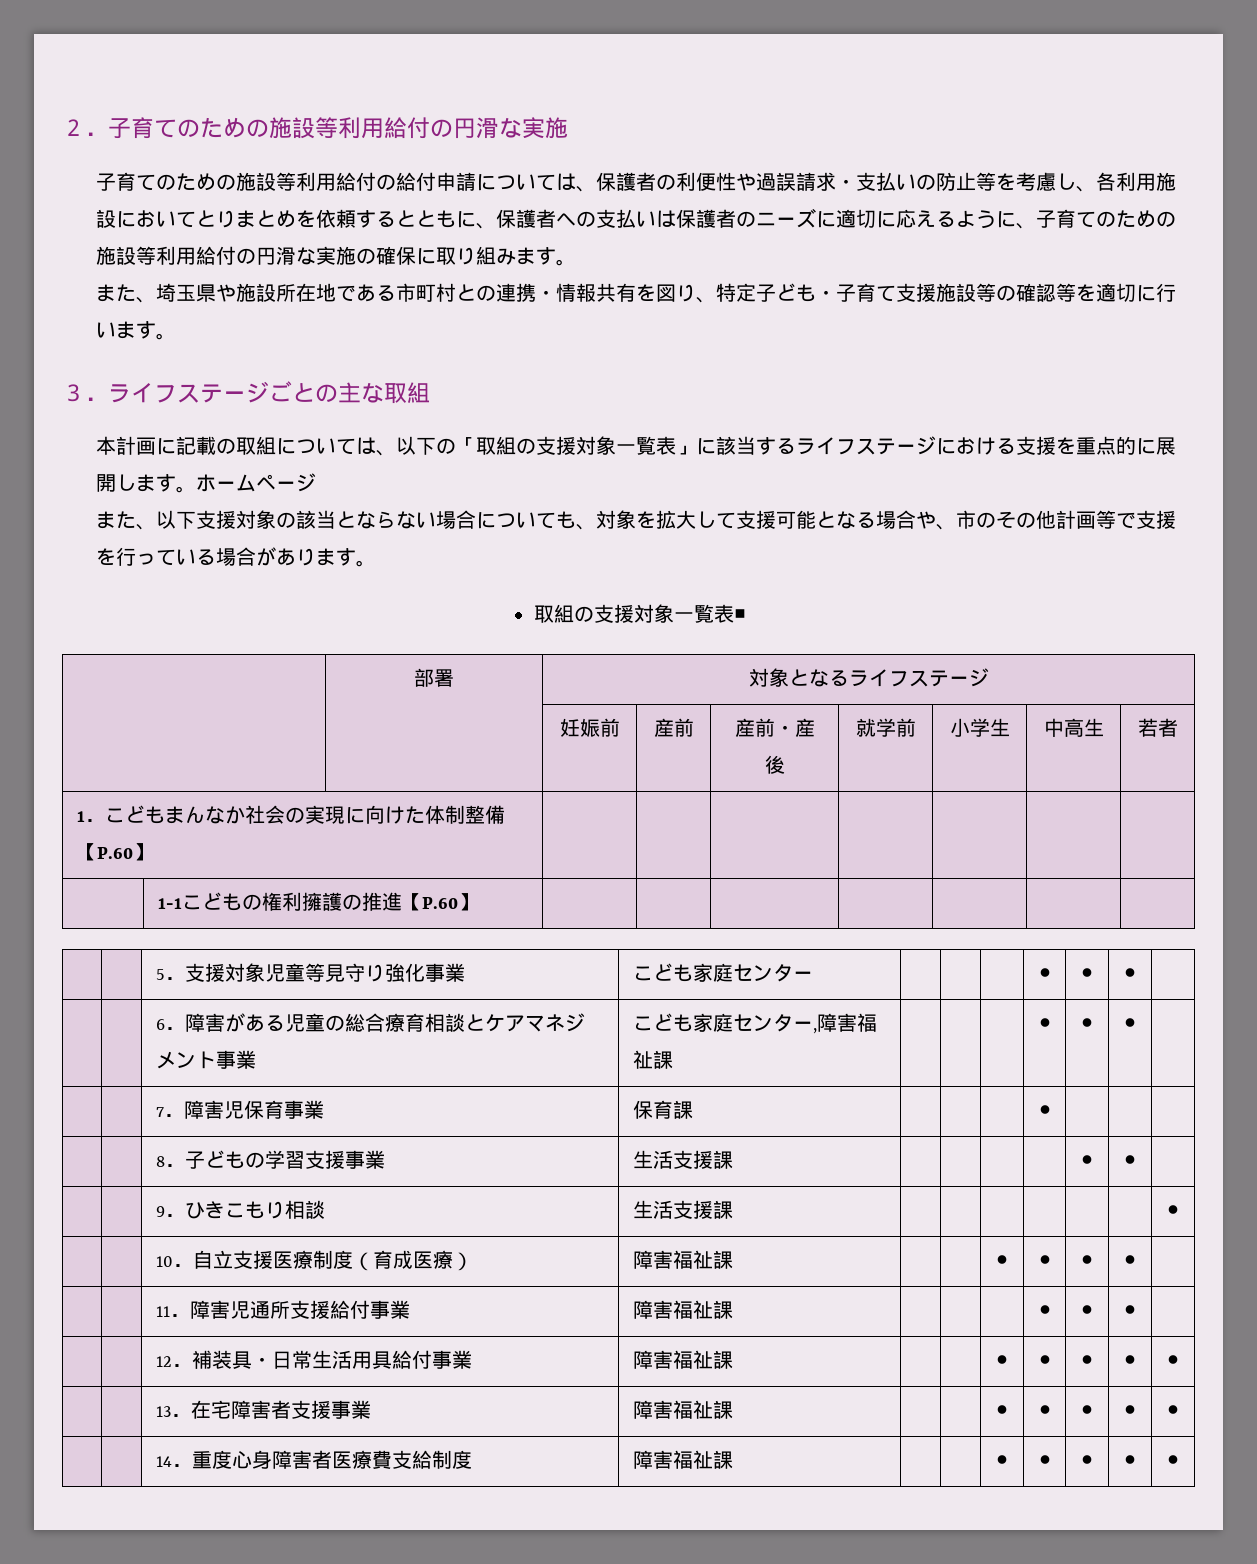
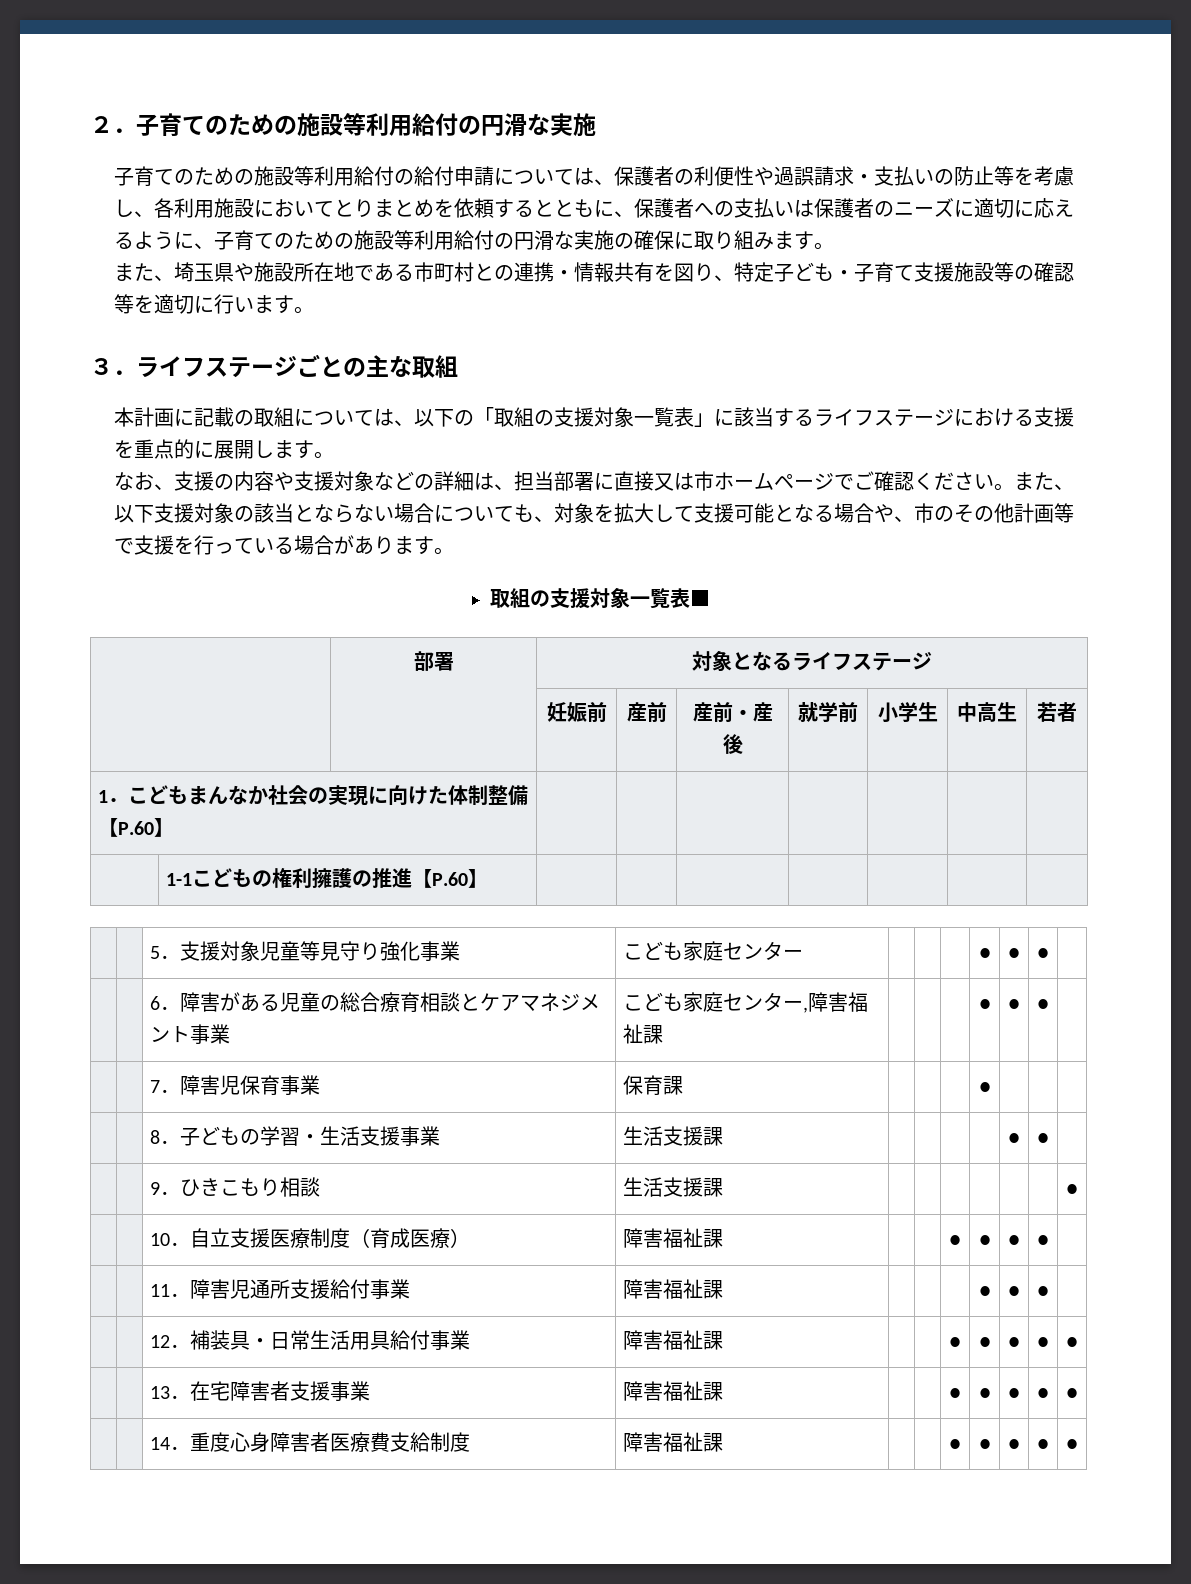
(197, 489) none -> [114,471,715,491] // なお、支援の内容や支援対象などの詳細は、担当部署に直接又は市
(317, 482) // -> [834,471,1015,491] でご確認ください。
(305, 1160) none -> [300,1126,361,1146] ・生活

